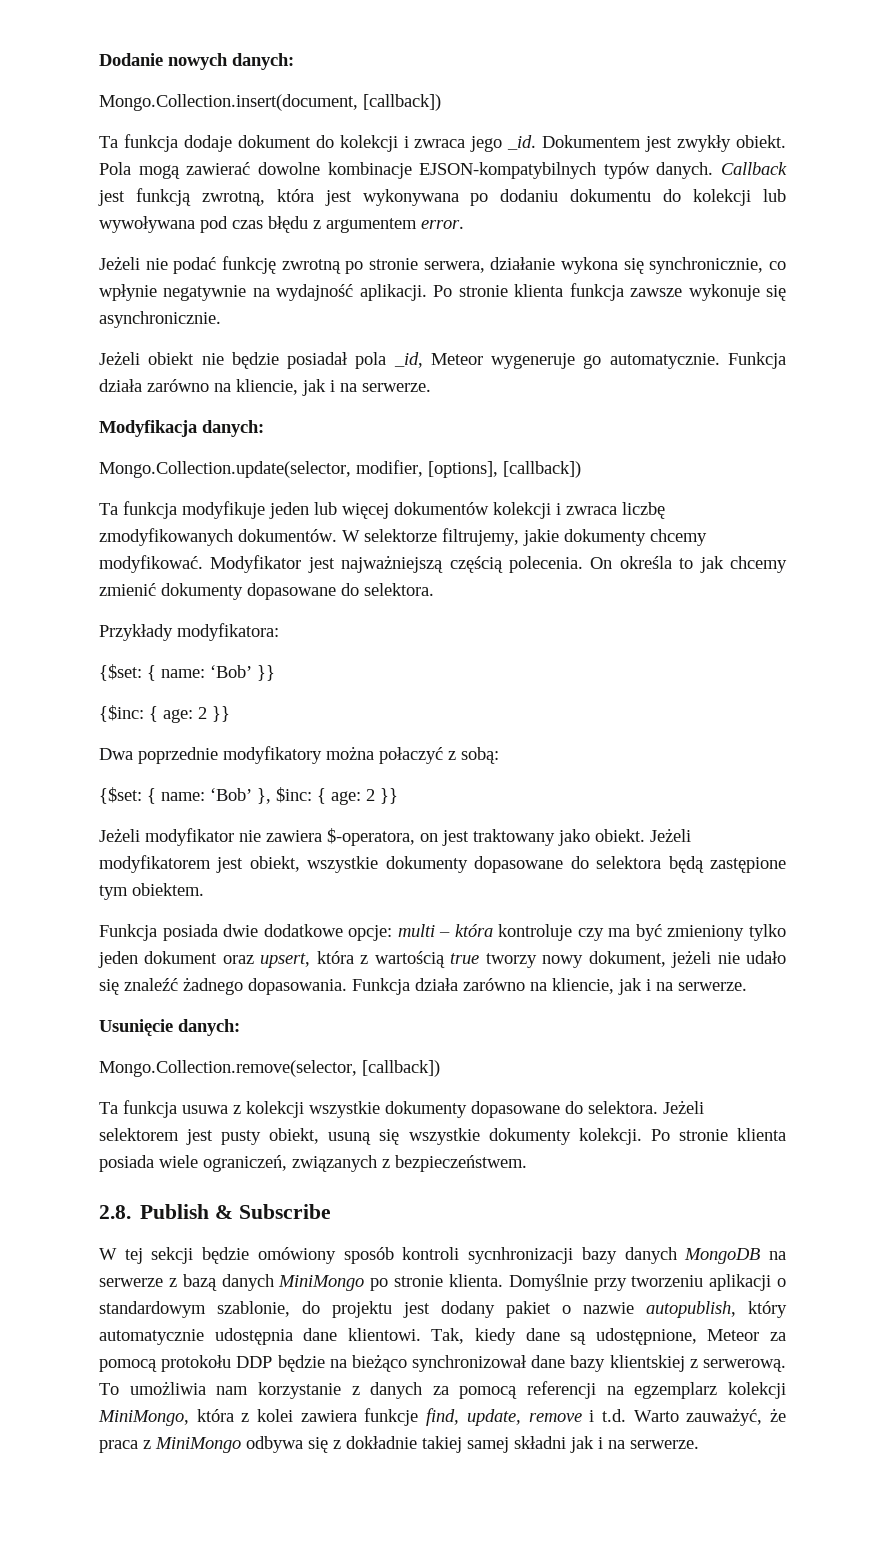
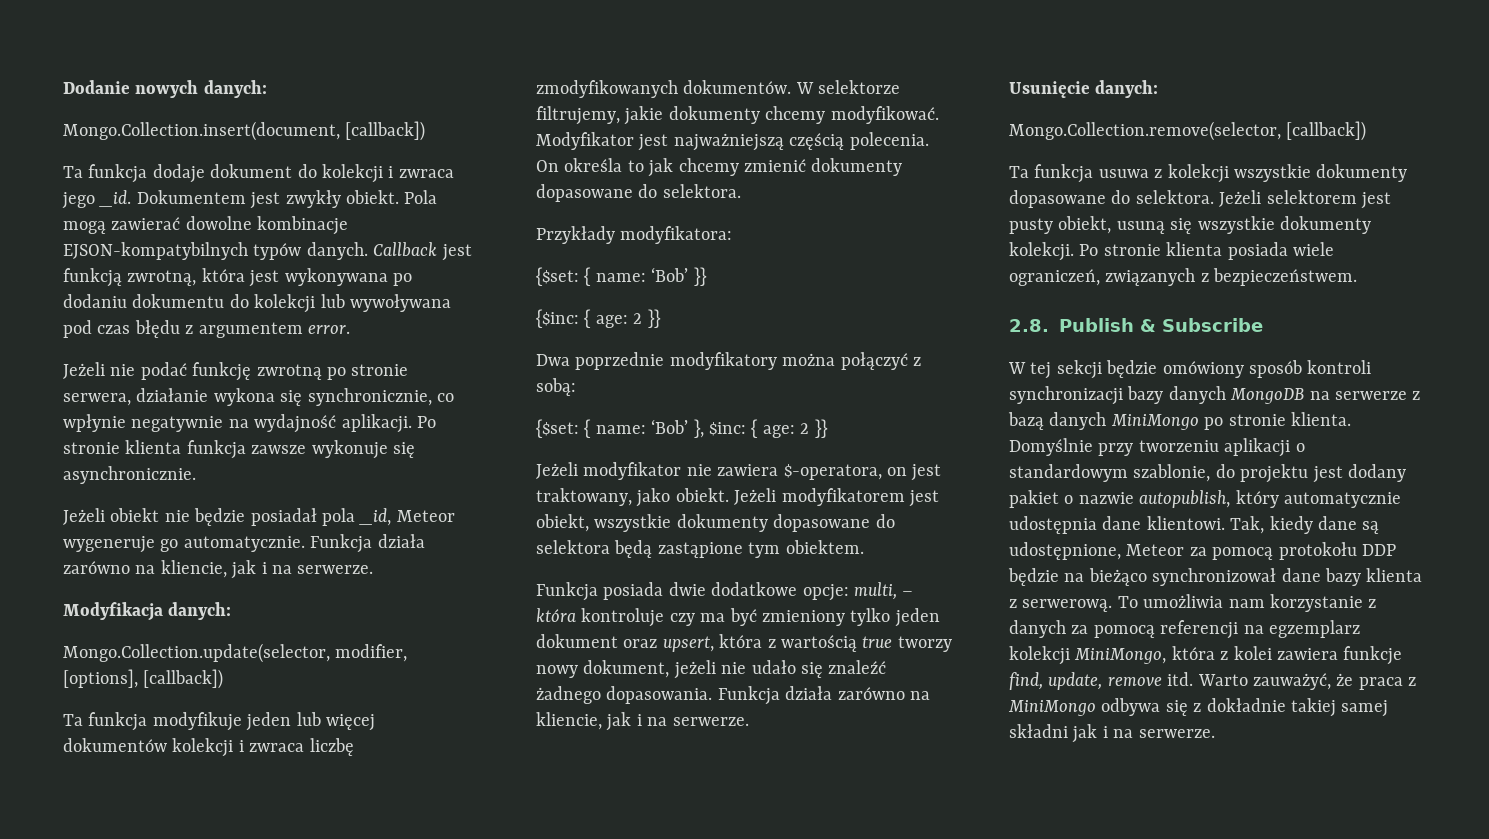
[379,747,443,764] połaczyć -> [840,352,908,370] połączyć
[473,829,555,846] traktowany -> [536,488,632,506] traktowany,
[710,857,787,873] zastępione -> [657,542,743,558] zastąpione
[397,924,435,937] multi -> [854,582,897,600] multi,
[468,1247,574,1264] sycnhronizacji -> [1009,386,1123,405] synchronizacji
[609,1355,685,1372] klientskiej -> [1366,568,1423,582] klienta
[589,1409,626,1422] i t.d. -> [1167,672,1194,686] itd.

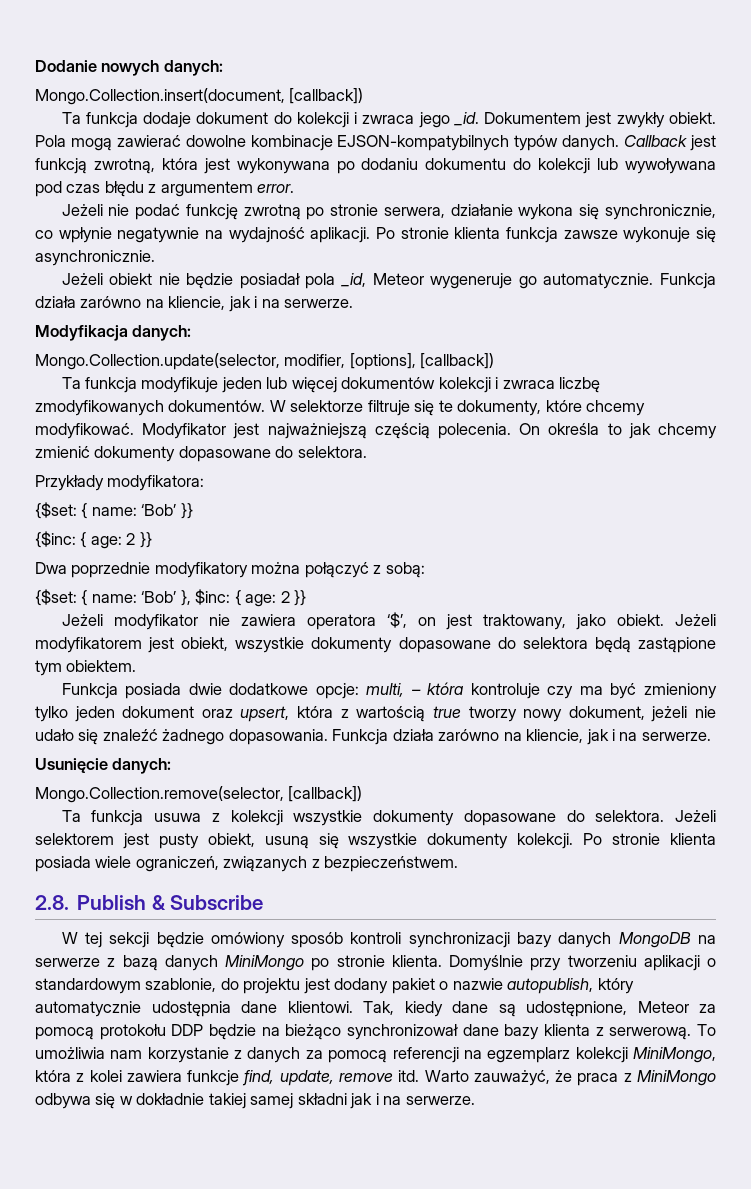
[536,106,760,125] filtrujemy, jakie dokumenty -> [367,400,582,416] filtruje się te dokumenty, które
[783,464,882,480] $-operatora, -> [306,612,407,630] operatora ‘$’,
[1193,703,1202,712] z -> [119,1096,133,1105] w

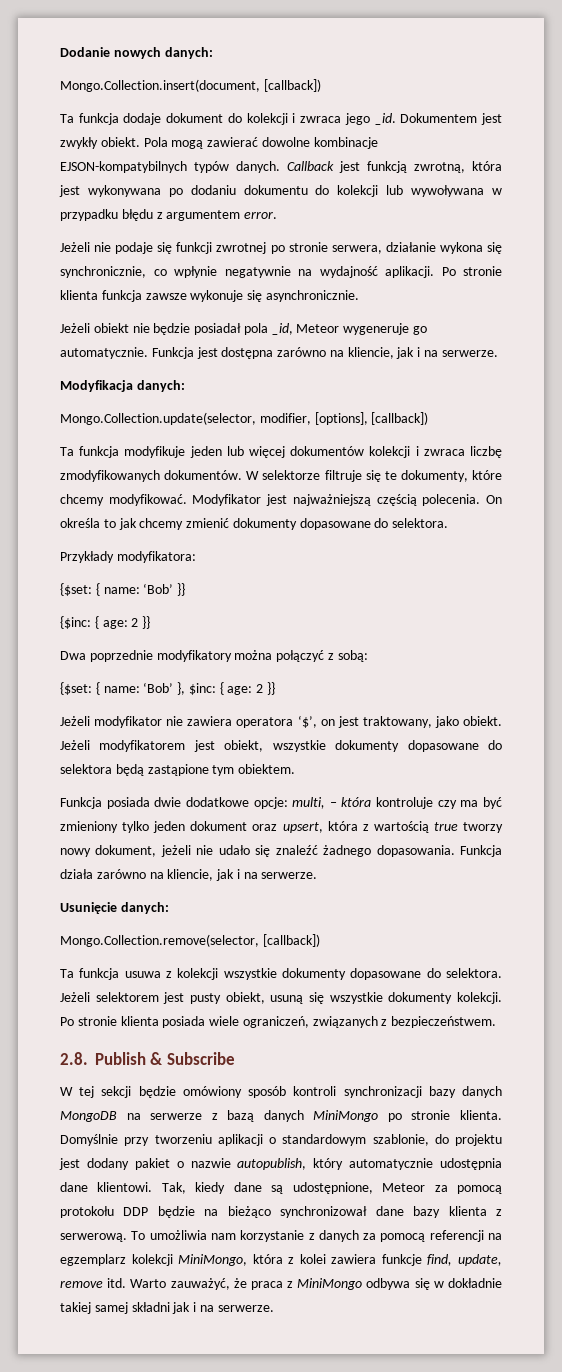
[35,181,101,197] pod czas -> [492,188,503,195] [60,209,118,221] w przypadku
[135,204,301,220] podać funkcję zwrotną -> [115,242,267,254] podaje się funkcji zwrotnej
[35,296,76,308] działa -> [196,347,274,359] jest dostępna

